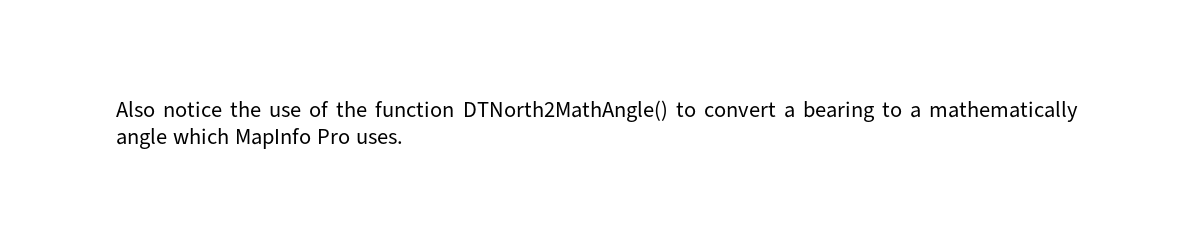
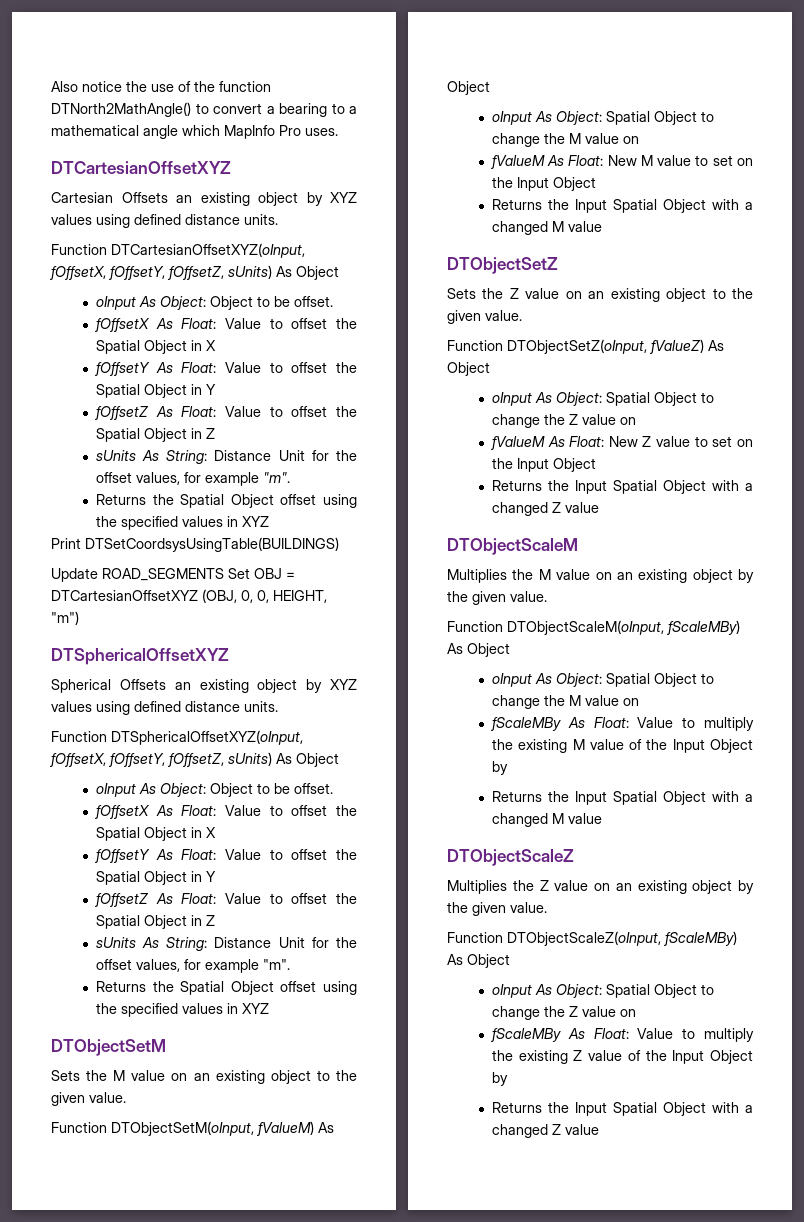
[928,101,1078,122] mathematically -> [51,125,139,136] mathematical
(404, 138) none -> [51,161,231,174] [51,192,357,206] [51,214,278,228] [51,243,305,258] [50,265,339,280] [95,296,333,310] [94,318,357,332] [95,340,216,354] [94,362,357,376] [95,384,216,398] [94,406,357,420] [95,428,215,442] [95,450,357,464] [95,472,290,486] [95,494,358,508] [95,516,269,530] [51,537,339,552] [51,568,295,582] [51,589,327,603] [51,611,79,625] [51,648,229,665] [51,679,357,693] [51,701,278,715] [51,730,303,745] [50,752,339,767] [95,783,333,797] [94,805,357,819] [95,827,216,841] [94,849,357,863] [95,871,216,885] [94,893,357,907] [95,915,215,929] [95,937,357,951] [95,959,290,973] [95,981,358,995] [95,1003,269,1017] [51,1039,166,1056] [51,1070,357,1084] [51,1092,126,1106] [51,1121,334,1136] [447,81,490,95] [491,111,714,125] [491,133,639,147] [490,155,753,169] [491,177,596,191] [491,199,753,213] [491,221,602,235] [447,257,558,274] [447,288,753,302] [447,310,522,324] [447,339,724,354] [447,362,490,376] [491,392,714,406] [491,414,636,428] [490,436,753,450] [491,458,596,472] [491,480,753,494] [491,502,599,516] [447,538,578,555] [447,569,754,583] [447,591,547,605] [447,620,740,635] [447,643,510,657] [491,673,714,687] [491,695,639,709] [490,717,754,731] [491,739,753,753] [491,761,508,775] [491,791,753,805] [491,813,602,827] [447,849,574,866] [447,880,754,894] [447,902,547,916] [447,931,737,946] [447,954,510,968] [491,984,714,998] [491,1006,636,1020] [490,1028,754,1042] [491,1050,753,1064] [491,1072,508,1086] [491,1102,753,1116] [491,1124,599,1138] // DTCartesianOffsetXYZ // Cartesian Offsets an existing object by XYZ values using defined distance units. // Function DTCartesianOffsetXYZ(oInput, fOffsetX, fOffsetY, fOffsetZ, sUnits) As Object // oInput As Object: Object to be offset. // fOffsetX As Float: Value to offset the Spatial Object in X // fOffsetY As Float: Value to offset the Spatial Object in Y // fOffsetZ As Float: Value to offset the Spatial Object in Z // sUnits As String: Distance Unit for the offset values, for example "m". // Returns the Spatial Object offset using the specified values in XYZ // Print DTSetCoordsysUsingTable(BUILDINGS) // Update ROAD_SEGMENTS Set OBJ = DTCartesianOffsetXYZ (OBJ, 0, 0, HEIGHT, "m") // DTSphericalOffsetXYZ // Spherical Offsets an existing object by XYZ values using defined distance units. // Function DTSphericalOffsetXYZ(oInput, fOffsetX, fOffsetY, fOffsetZ, sUnits) As Object // oInput As Object: Object to be offset. // fOffsetX As Float: Value to offset the Spatial Object in X // fOffsetY As Float: Value to offset the Spatial Object in Y // fOffsetZ As Float: Value to offset the Spatial Object in Z // sUnits As String: Distance Unit for the offset values, for example "m". // Returns the Spatial Object offset using the specified values in XYZ // DTObjectSetM // Sets the M value on an existing object to the given value. // Function DTObjectSetM(oInput, fValueM) As Object // oInput As Object: Spatial Object to change the M value on // fValueM As Float: New M value to set on the Input Object // Returns the Input Spatial Object with a changed M value // DTObjectSetZ // Sets the Z value on an existing object to the given value. // Function DTObjectSetZ(oInput, fValueZ) As Object // oInput As Object: Spatial Object to change the Z value on // fValueM As Float: New Z value to set on the Input Object // Returns the Input Spatial Object with a changed Z value // DTObjectScaleM // Multiplies the M value on an existing object by the given value. // Function DTObjectScaleM(oInput, fScaleMBy) As Object // oInput As Object: Spatial Object to change the M value on // fScaleMBy As Float: Value to multiply the existing M value of the Input Object by // Returns the Input Spatial Object with a changed M value // DTObjectScaleZ // Multiplies the Z value on an existing object by the given value. // Function DTObjectScaleZ(oInput, fScaleMBy) As Object // oInput As Object: Spatial Object to change the Z value on // fScaleMBy As Float: Value to multiply the existing Z value of the Input Object by // Returns the Input Spatial Object with a changed Z value

